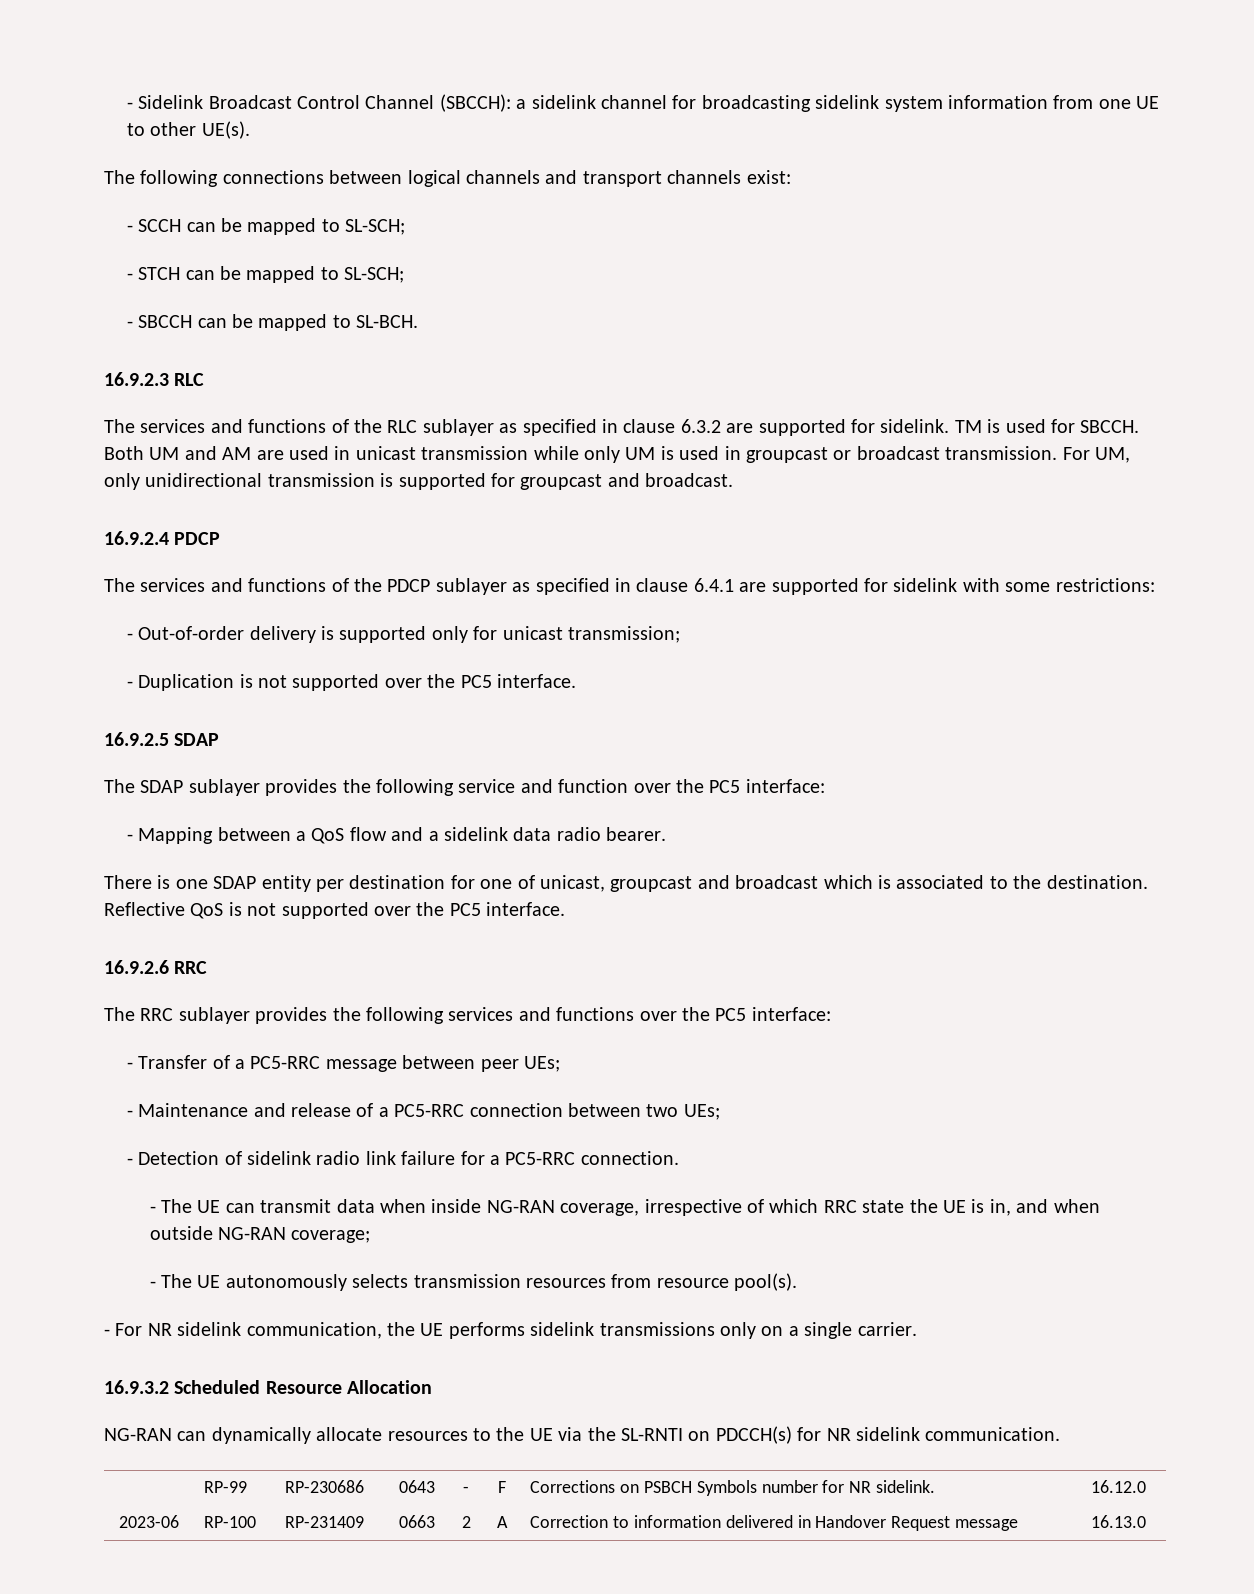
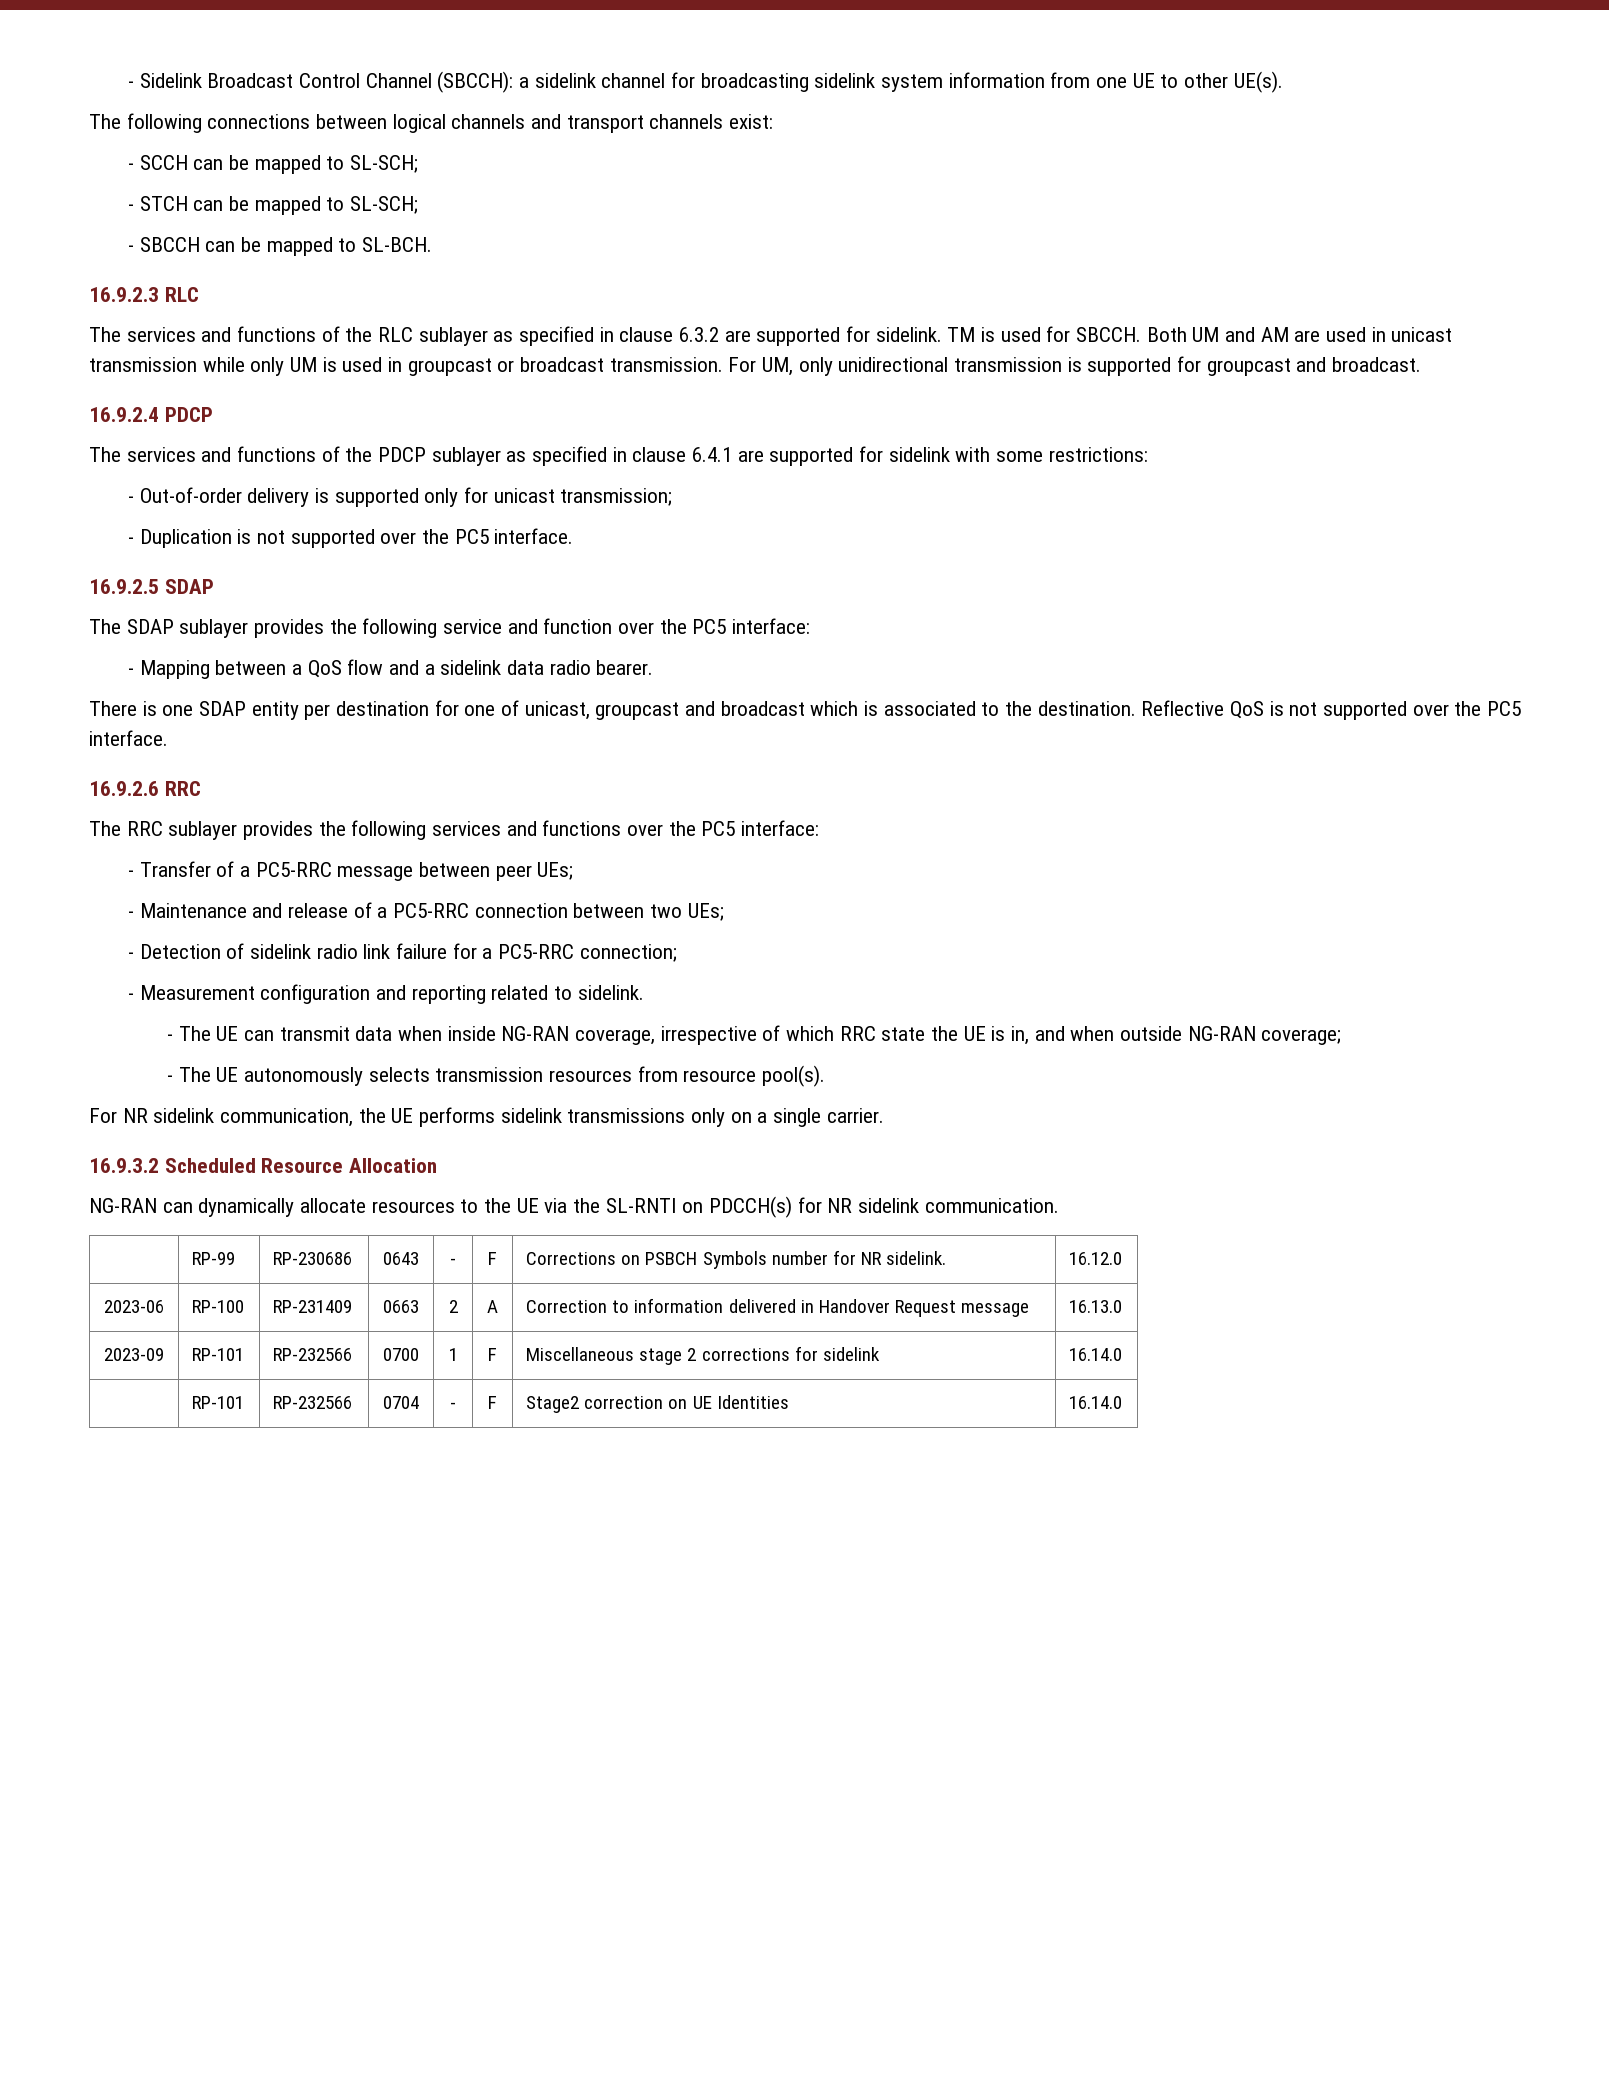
[580,1151,679,1165] connection. -> [579,944,677,962] [128,984,644,1004] connection; // - Measurement configuration and reporting related to sidelink.
[104,1329,110,1336] - -> (826, 1076) none
(1147, 1521) none -> [104,1348,164,1361] [192,1348,245,1361] [273,1348,353,1361] [382,1348,419,1361] [448,1348,458,1361] [488,1348,497,1361] [526,1346,880,1365] [1069,1348,1123,1361] [192,1396,245,1409] [273,1396,353,1409] [382,1396,419,1409] [450,1402,456,1409] [488,1396,497,1409] [526,1395,789,1413] [1069,1396,1123,1409] // 2023-09 | RP-101 | RP-232566 | 0700 | 1 | F | Miscellaneous stage 2 corrections for sidelink | 16.14.0 // | RP-101 | RP-232566 | 0704 | - | F | Stage2 correction on UE Identities | 16.14.0

